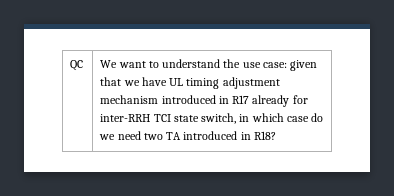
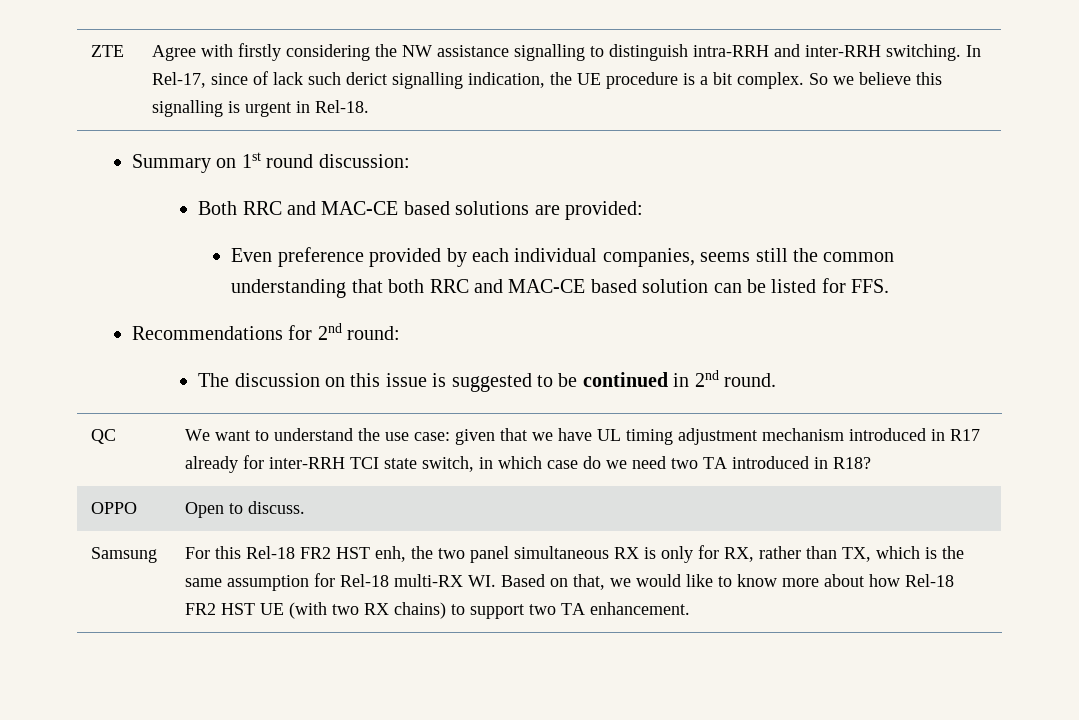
(70, 65) none -> [90,45,124,57] [151,43,981,61] [151,71,942,89] [151,100,369,117] [132,152,410,173] [198,201,644,220] [231,247,895,267] [231,278,890,298] [132,323,401,340] [198,370,777,392] ZTE | Agree with firstly considering the NW assistance signalling to distinguish intra-RRH and inter-RRH switching. In Rel-17, since of lack such derict signalling indication, the UE procedure is a bit complex. So we believe this signalling is urgent in Rel-18. // Summary on 1st round discussion: // Both RRC and MAC-CE based solutions are provided: // Even preference provided by each individual companies, seems still the common understanding that both RRC and MAC-CE based solution can be listed for FFS. // Recommendations for 2nd round: // The discussion on this issue is suggested to be continued in 2nd round. //
(276, 135) none -> [90,502,137,514] [184,501,305,518] [90,547,157,563] [184,545,964,563] [184,573,954,591] [184,602,690,619] // OPPO | Open to discuss. // Samsung | For this Rel-18 FR2 HST enh, the two panel simultaneous RX is only for RX, rather than TX, which is the same assumption for Rel-18 multi-RX WI. Based on that, we would like to know more about how Rel-18 FR2 HST UE (with two RX chains) to support two TA enhancement.

